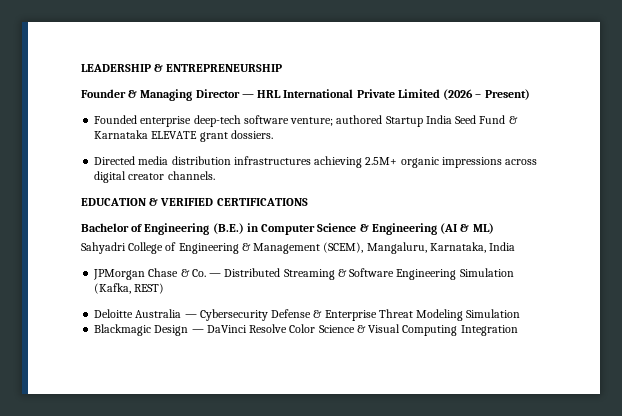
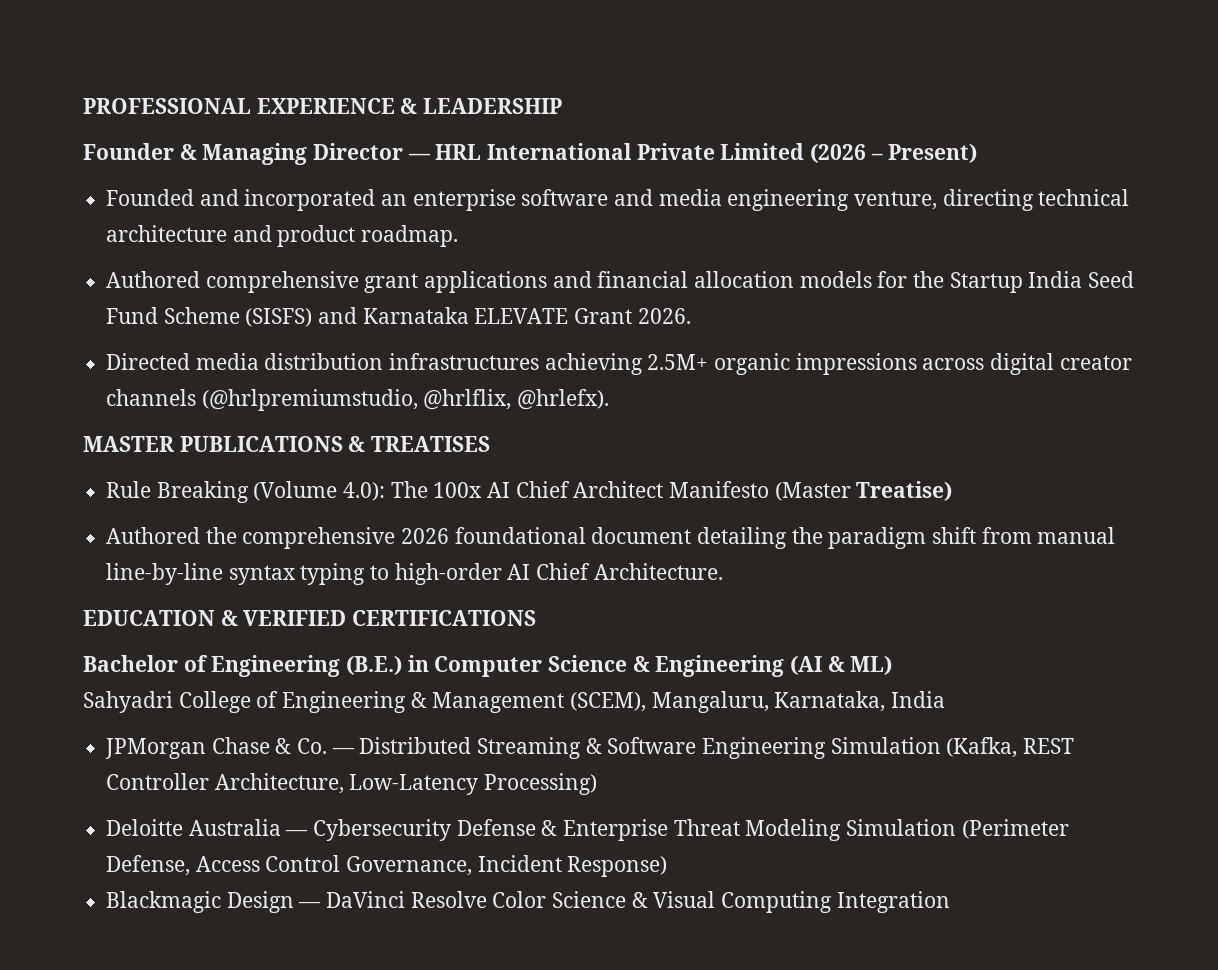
(81, 68) none -> [83,98,418,114] PROFESSIONAL EXPERIENCE &
[154,64,283,72] & ENTREPRENEURSHIP -> (563, 106) none
[140,115,518,127] [94,130,273,142] enterprise deep-tech software venture; authored Startup India Seed Fund & Karnataka ELEVATE grant dossiers. -> [199,189,1130,211] [106,225,459,247] [106,271,1135,293] [106,307,691,327] and incorporated an enterprise software and media engineering venture, directing technical architecture and product roadmap. // Authored comprehensive grant applications and financial allocation models for the Startup India Seed Fund Scheme (SISFS) and Karnataka ELEVATE Grant 2026.
[167,171,215,180] channels. -> [106,389,610,411] [83,436,491,452] [106,481,953,503] [106,527,1116,549] [106,563,723,585] channels (@hrlpremiumstudio, @hrlflix, @hrlefx). // MASTER PUBLICATIONS & TREATISES // Rule Breaking (Volume 4.0): The 100x AI Chief Architect Manifesto (Master Treatise) // Authored the comprehensive 2026 foundational document detailing the paradigm shift from manual line-by-line syntax typing to high-order AI Chief Architecture.
[134,283,165,294] REST) -> [1023,738,1075,754] [106,773,598,795] REST Controller Architecture, Low-Latency Processing)
(521, 313) none -> [961,819,1069,839] [106,855,668,877] (Perimeter Defense, Access Control Governance, Incident Response)

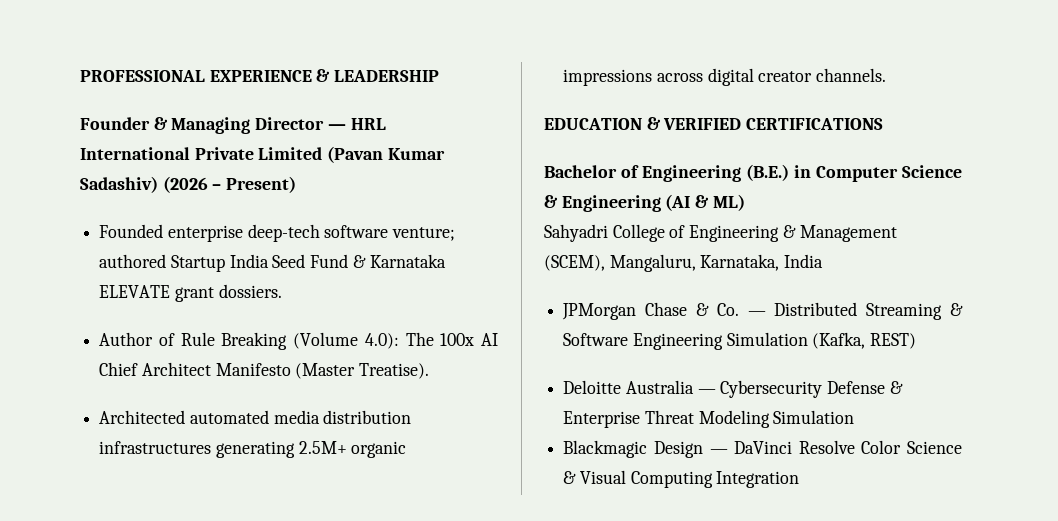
(805, 151) none -> [327,146,445,163] [80,176,158,193] (Pavan Kumar Sadashiv)
[199,189,1130,211] [106,225,459,247] [106,271,1135,293] [106,307,691,327] [106,353,1132,375] [106,389,610,411] [83,436,491,452] and incorporated an enterprise software and media engineering venture, directing technical architecture and product roadmap. // Authored comprehensive grant applications and financial allocation models for the Startup India Seed Fund Scheme (SISFS) and Karnataka ELEVATE Grant 2026. // Directed media distribution infrastructures achieving 2.5M+ organic impressions across digital creator channels (@hrlpremiumstudio, @hrlflix, @hrlefx). // MASTER PUBLICATIONS & TREATISES // -> [167,224,456,242] [99,254,446,272] [99,284,282,302] [99,332,175,346] enterprise deep-tech software venture; authored Startup India Seed Fund & Karnataka ELEVATE grant dossiers. // Author of
[856,481,953,501] [106,527,1116,549] [106,563,723,585] Treatise) // Authored the comprehensive 2026 foundational document detailing the paradigm shift from manual line-by-line syntax typing to high-order AI Chief Architecture. -> [359,363,430,379] [99,410,412,424] [99,441,407,458] [563,68,887,86] Treatise). // Architected automated media distribution infrastructures generating 2.5M+ organic impressions across digital creator channels.
[1023,738,1075,754] [106,773,598,795] REST Controller Architecture, Low-Latency Processing) -> [870,333,917,349] REST)
[961,819,1069,839] [106,855,668,877] (Perimeter Defense, Access Control Governance, Incident Response) -> (855, 417) none

